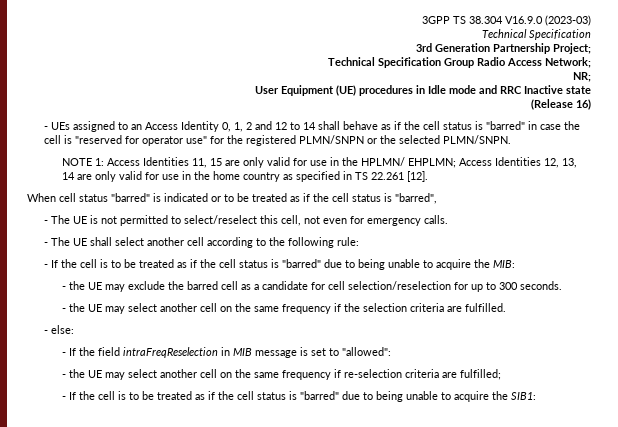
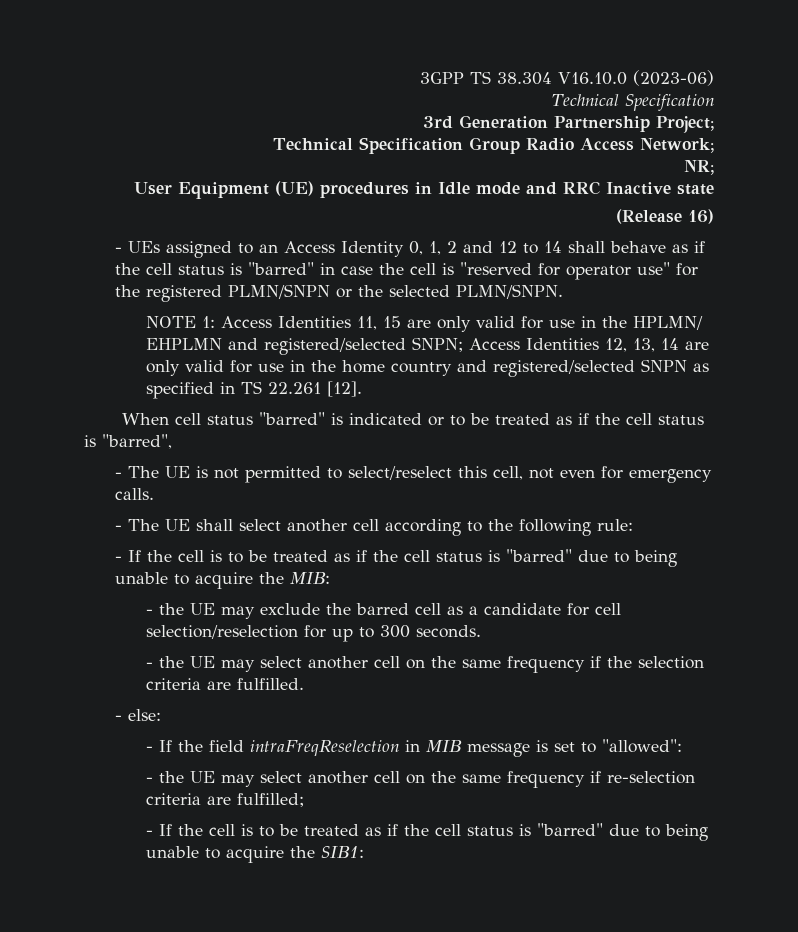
[505,15,591,26] V16.9.0 (2023-03) -> [558,70,714,86] V16.10.0 (2023-06)
[407,158,456,168] EHPLMN; -> [145,337,463,355] EHPLMN and registered/selected SNPN;
(280, 177) none -> [456,359,687,377] and registered/selected SNPN

